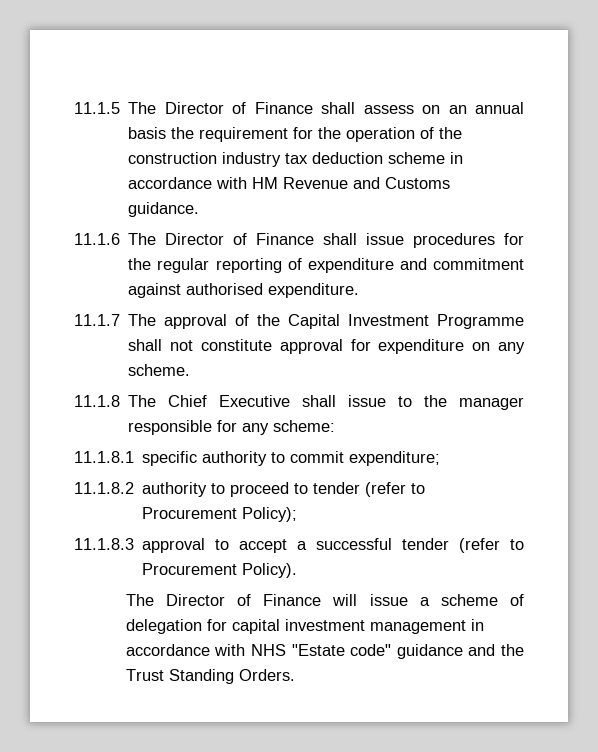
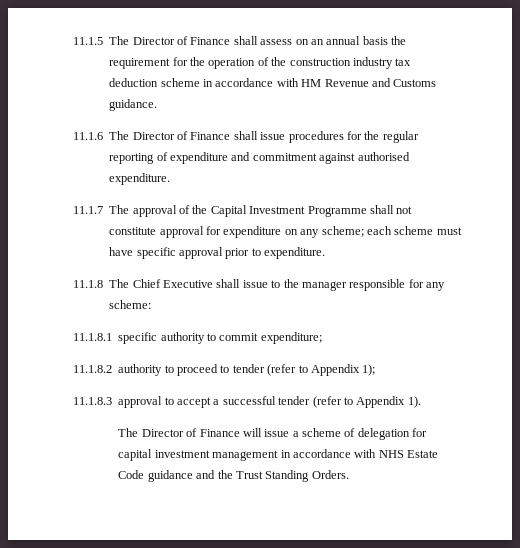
[128,364,191,376] scheme. -> [321,226,462,237] [109,247,326,259] scheme; each scheme must have specific approval prior to expenditure.
[142,507,298,522] Procurement Policy); -> [310,364,376,376] Appendix 1);
[142,563,298,578] Procurement Policy). -> [356,396,421,408] Appendix 1).
[291,644,392,656] "Estate code" -> [407,450,439,458] [118,470,145,479] Estate Code

